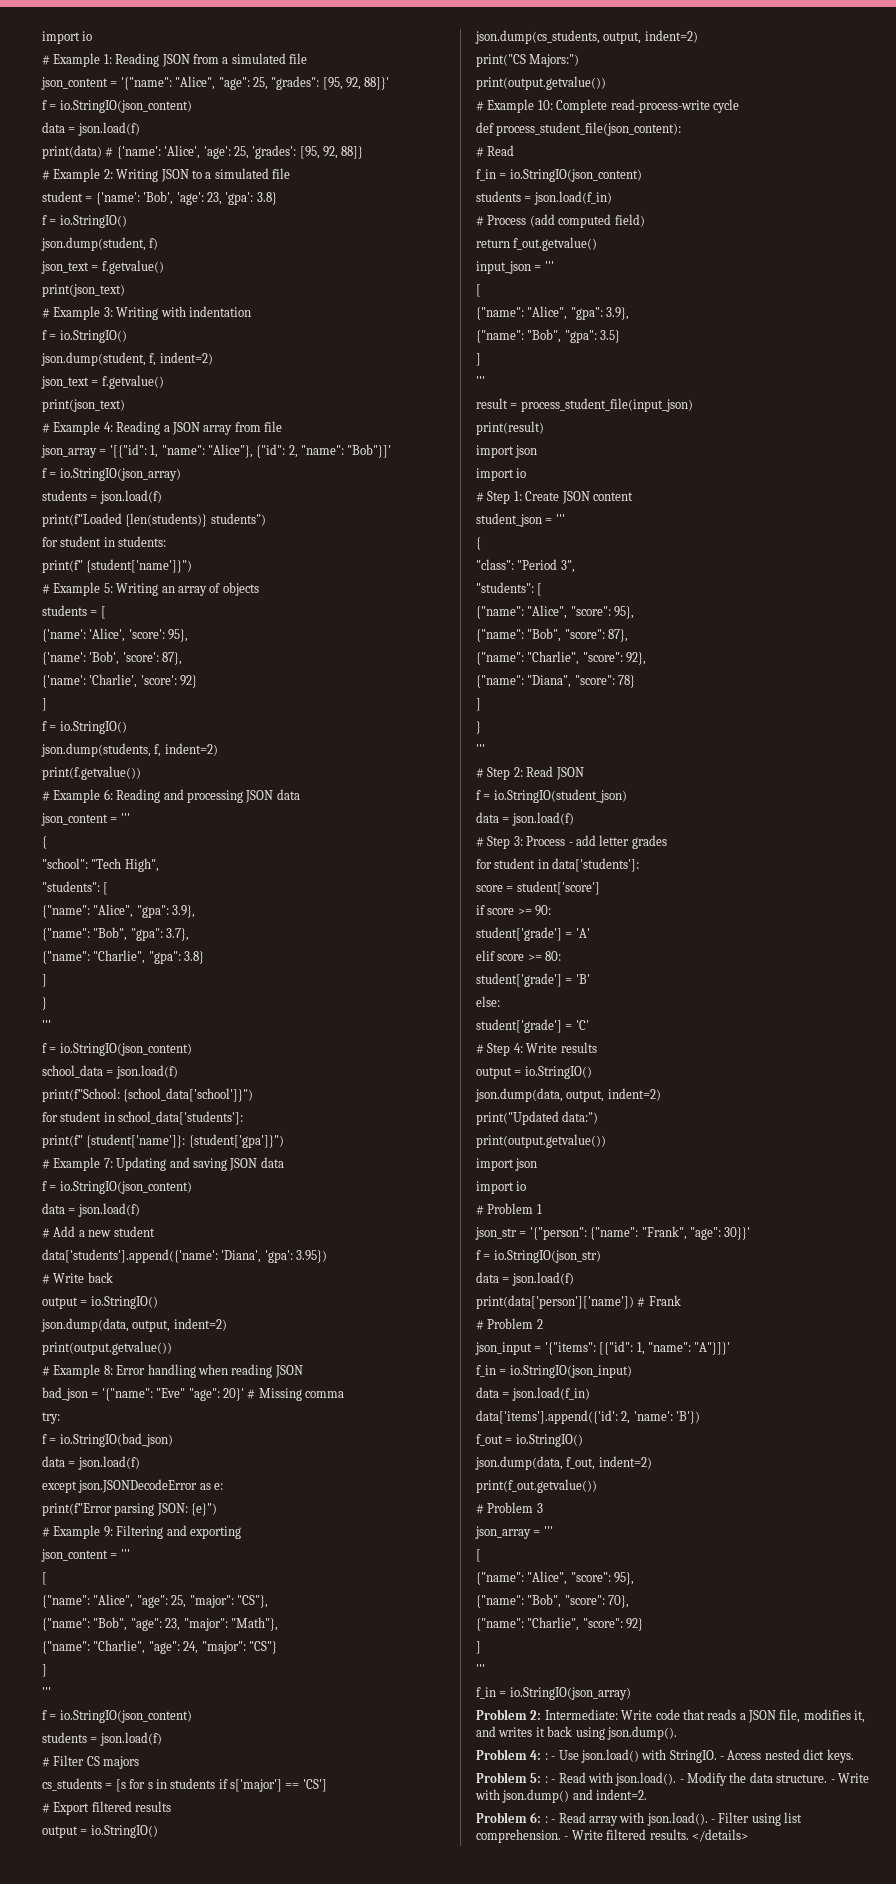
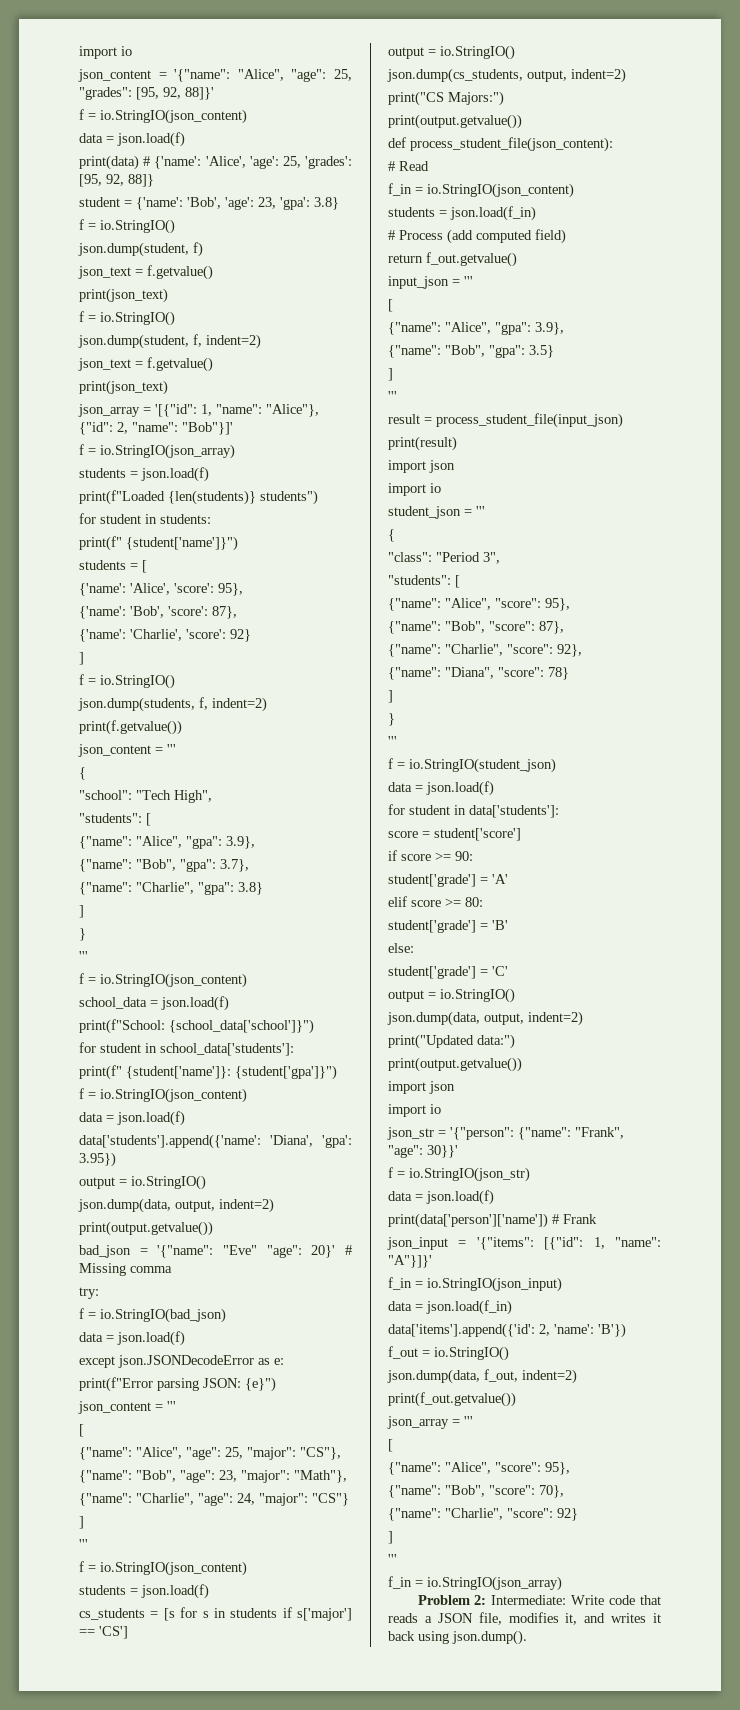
[42,31,93,44] [42,53,307,67] import io // # Example 1: Reading JSON from a simulated file -> [79,46,132,59] import io
[42,168,290,182] // # Example 2: Writing JSON to a simulated file -> (154, 180) none
[42,306,251,320] // # Example 3: Writing with indentation -> (168, 295) none
[42,421,282,435] // # Example 4: Reading a JSON array from file -> (168, 387) none
[42,582,259,596] // # Example 5: Writing an array of objects -> (238, 543) none
[42,789,300,803] // # Example 6: Reading and processing JSON data -> (182, 727) none
[42,1157,284,1171] [42,1181,192,1194] [42,1203,140,1217] [42,1226,155,1238] // # Example 7: Updating and saving JSON data // f = io.StringIO(json_content) // data = json.load(f) // # Add a new student -> [79,1088,247,1103] [79,1111,185,1126] // f = io.StringIO(json_content) // data = json.load(f)
[42,1272,113,1284] // # Write back -> (116, 1159) none
[42,1364,303,1378] // # Example 8: Error handling when reading JSON -> (213, 1228) none
[42,1525,241,1539] // # Example 9: Filtering and exporting -> (276, 1384) none
[42,1755,140,1769] // # Filter CS majors -> (209, 1591) none
[42,1801,172,1815] // # Export filtered results -> (128, 1632) none
[476,99,739,113] // # Example 10: Complete read-process-write cycle -> (522, 121) none
[476,491,633,504] // # Step 1: Create JSON content -> (441, 488) none
[476,766,584,780] // # Step 2: Read JSON -> (397, 741) none
[476,835,667,849] // # Step 3: Process - add letter grades -> (494, 788) none
[476,1042,597,1056] // # Step 4: Write results -> (508, 971) none
[476,1203,542,1215] // # Problem 1 -> (441, 1109) none
[476,1318,543,1330] // # Problem 2 -> (597, 1219) none
[476,1502,543,1514] // # Problem 3 -> (516, 1399) none
[476,1749,854,1763] [476,1772,869,1786] [475,1789,648,1803] [476,1812,803,1826] [476,1829,748,1843] // Problem 4: : - Use json.load() with StringIO. - Access nested dict keys. // Problem 5: : - Read with json.load(). - Modify the data structure. - Write with json.dump() and indent=2. // Problem 6: : - Read array with json.load(). - Filter using list comprehension. - Write filtered results. </details> -> (527, 1637) none

